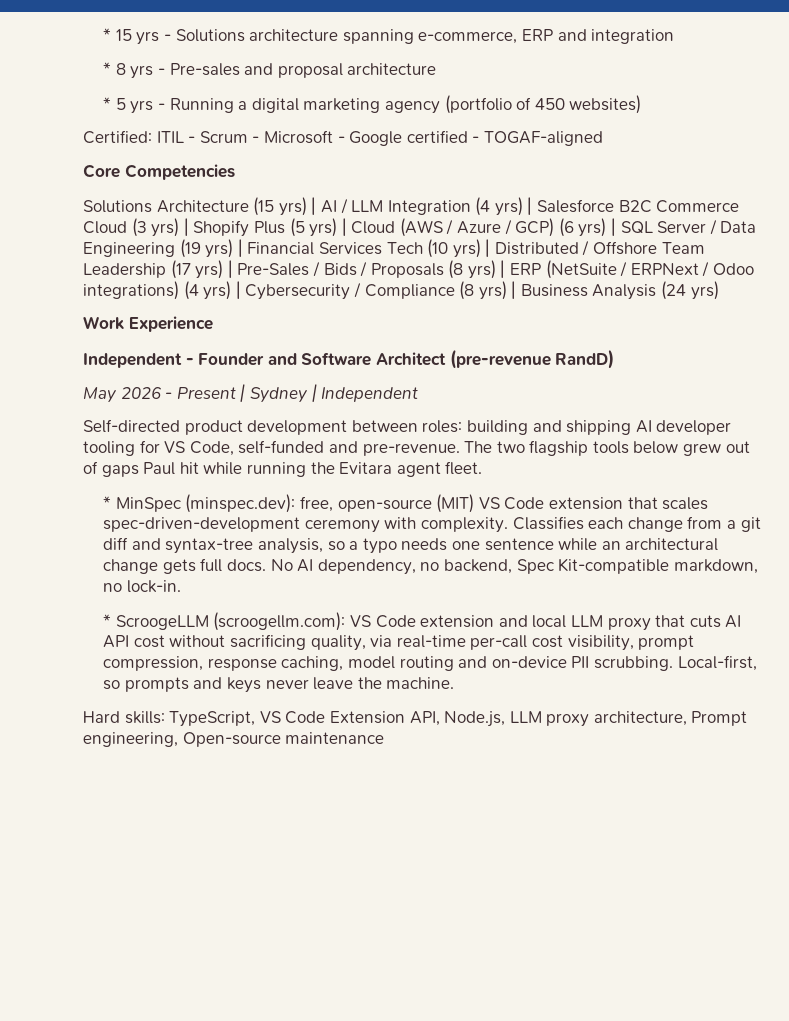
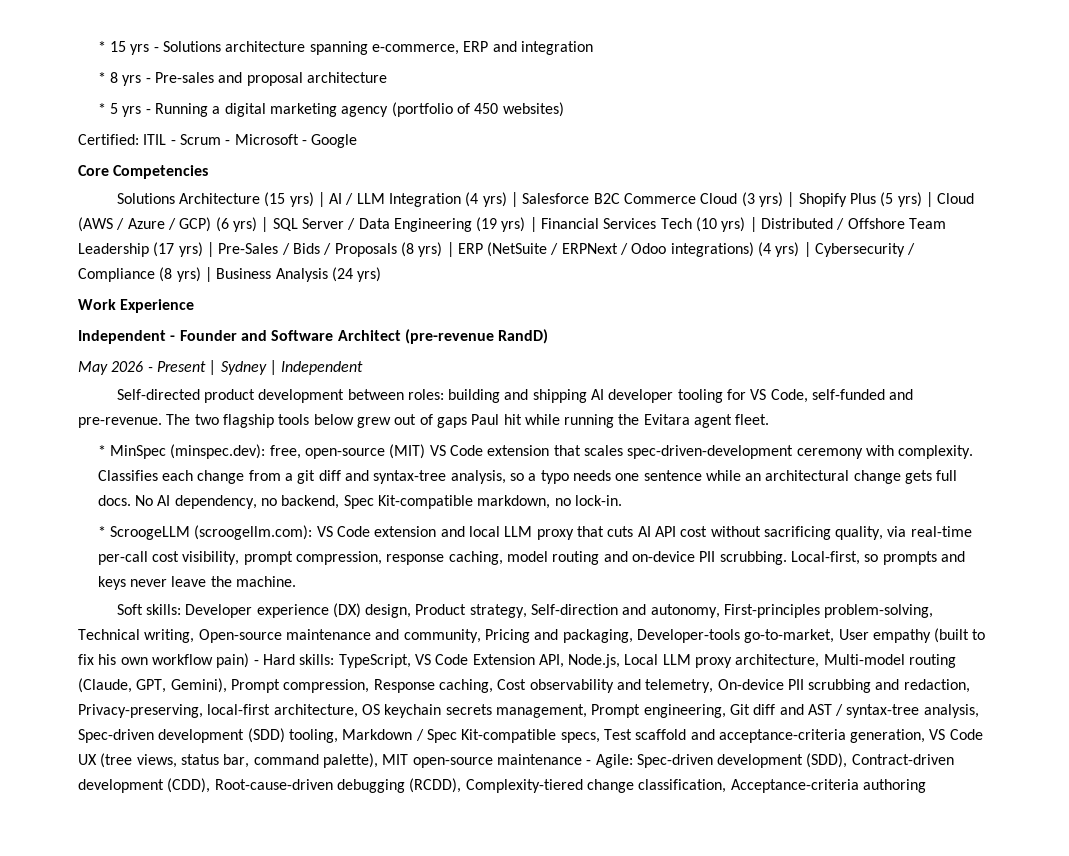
[406,130,603,146] certified - TOGAF-aligned -> (358, 141) none
(455, 683) none -> [116,603,934,618] [78,628,986,643] [78,653,259,668] Soft skills: Developer experience (DX) design, Product strategy, Self-direction and autonomy, First-principles problem-solving, Technical writing, Open-source maintenance and community, Pricing and packaging, Developer-tools go-to-market, User empathy (built to fix his own workflow pain) -
(506, 719) none -> [624,654,659,665] Local
[691,711,748,726] [83,732,385,747] Prompt engineering, Open-source maintenance -> [823,654,957,668] [78,678,970,693] [78,704,979,718] [78,728,983,743] [78,753,954,768] [78,778,926,793] Multi-model routing (Claude, GPT, Gemini), Prompt compression, Response caching, Cost observability and telemetry, On-device PII scrubbing and redaction, Privacy-preserving, local-first architecture, OS keychain secrets management, Prompt engineering, Git diff and AST / syntax-tree analysis, Spec-driven development (SDD) tooling, Markdown / Spec Kit-compatible specs, Test scaffold and acceptance-criteria generation, VS Code UX (tree views, status bar, command palette), MIT open-source maintenance - Agile: Spec-driven development (SDD), Contract-driven development (CDD), Root-cause-driven debugging (RCDD), Complexity-tiered change classification, Acceptance-criteria authoring

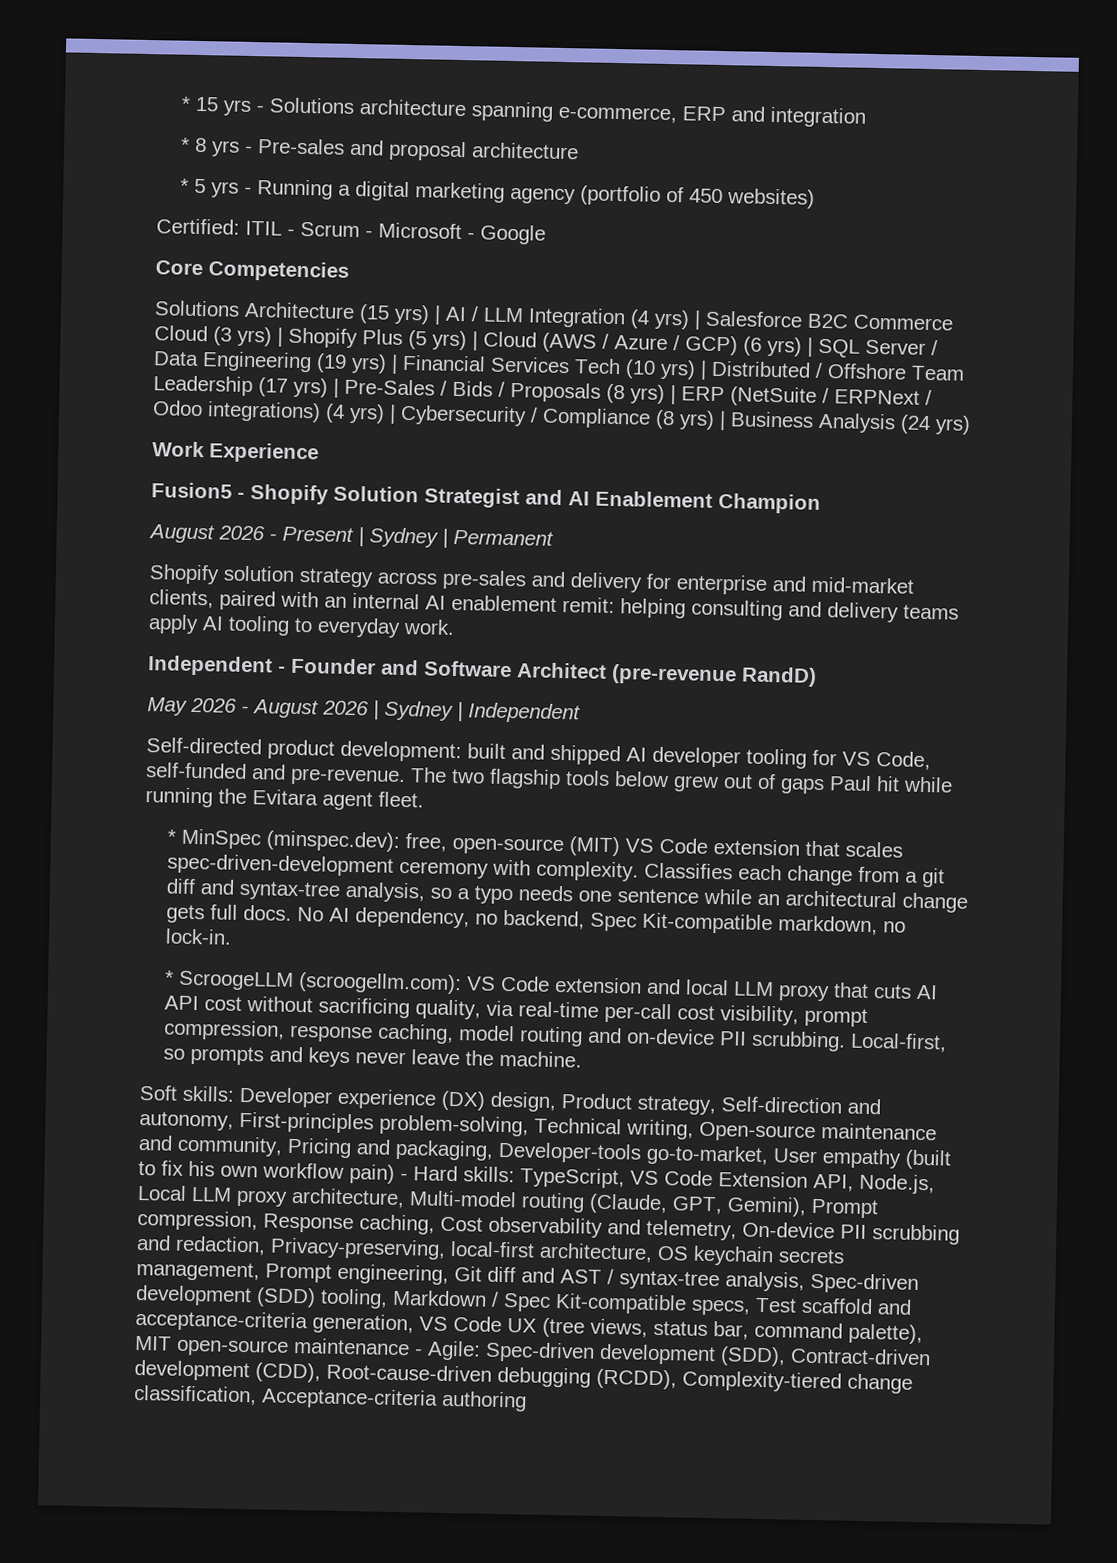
(195, 306) none -> [151,482,821,514] [148,524,554,548] [149,564,914,595] [149,589,959,623] [148,614,455,638] // Fusion5 - Shopify Solution Strategist and AI Enablement Champion // August 2026 - Present | Sydney | Permanent // Shopify solution strategy across pre-sales and delivery for enterprise and mid-market clients, paired with an internal AI enablement remit: helping consulting and delivery teams apply AI tooling to everyday work.
[156,361,206,372] Present -> [252,699,369,719] August 2026
[258,389,587,403] development between roles: building and shipping -> [340,740,621,766] development: built and shipped

